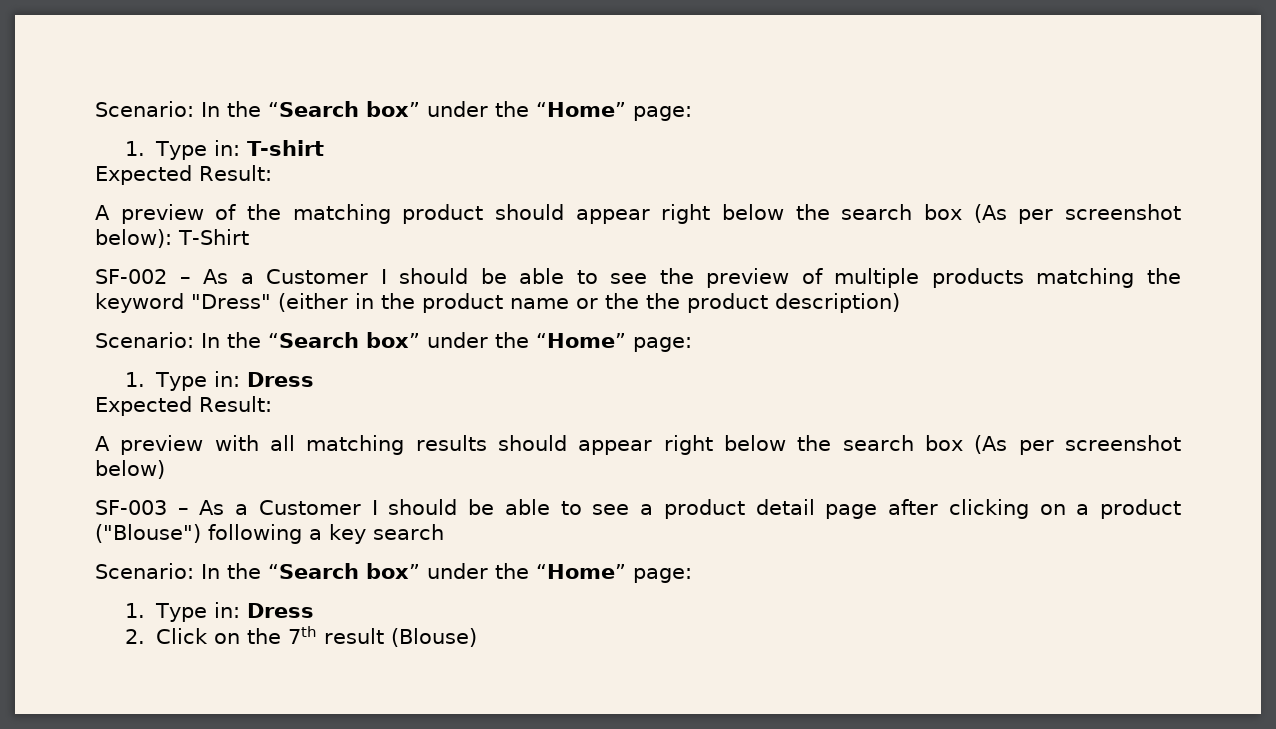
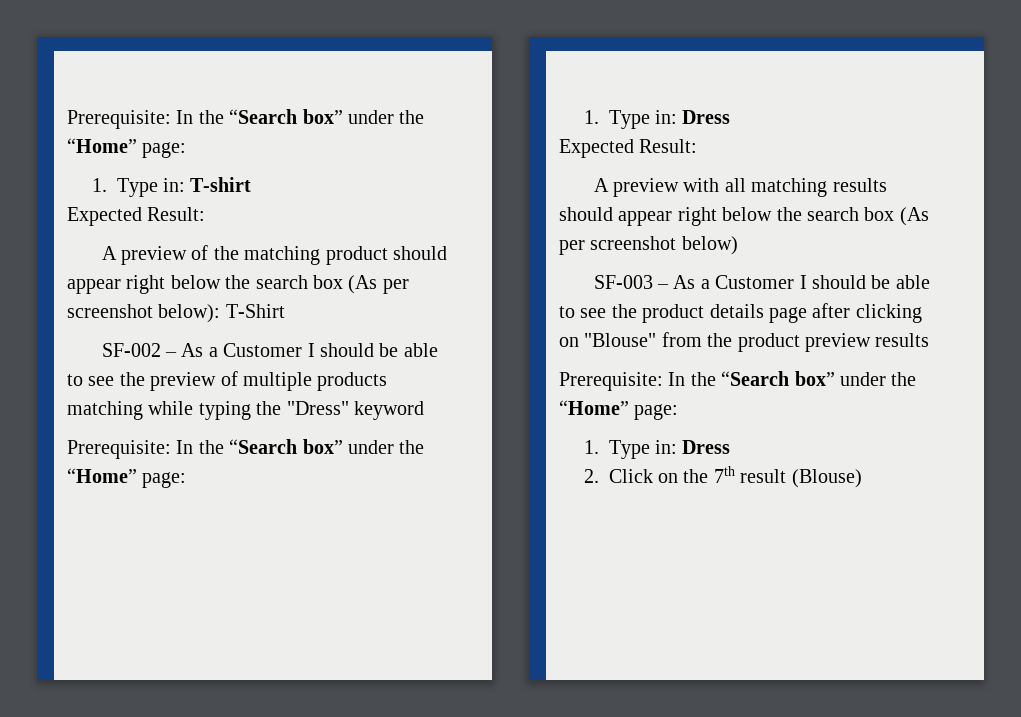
[95,101,194,117] Scenario: -> [67,110,171,129] Prerequisite:
[1146,268,1181,284] [95,293,900,313] [95,332,194,348] the keyword "Dress" (either in the product name or the the product description) // Scenario: -> [148,401,424,420] [67,440,171,459] while typing the "Dress" keyword // Prerequisite:
[640,499,815,519] a product detail -> [611,304,764,323] the product details
[1076,499,1181,519] [95,524,444,544] [95,563,194,579] a product ("Blouse") following a key search // Scenario: -> [584,332,930,352] [559,372,663,391] "Blouse" from the product preview results // Prerequisite:

